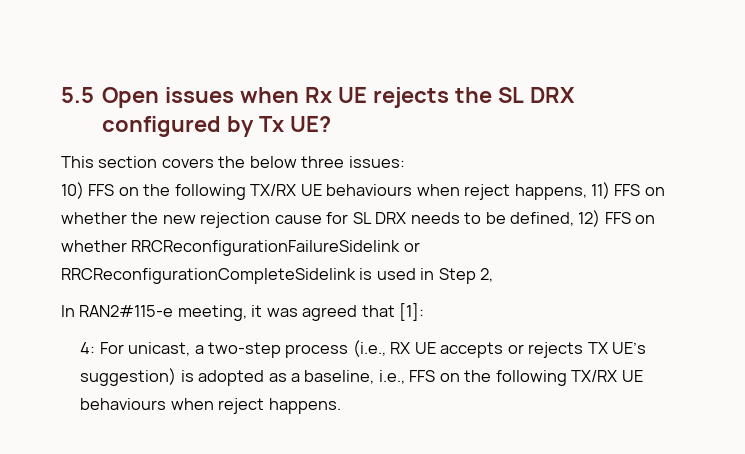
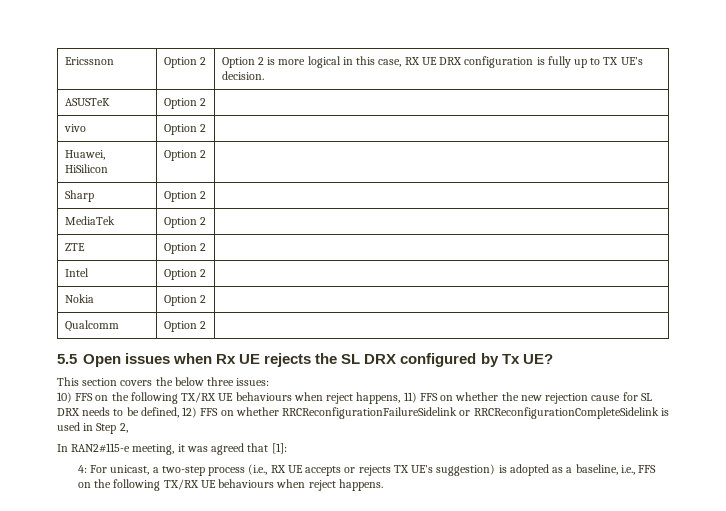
(61, 95) none -> [64,57,114,65] [163,57,206,68] [221,56,643,68] [221,71,264,80] [64,98,110,106] [163,98,206,109] [63,124,86,132] [163,124,206,135] [64,150,105,160] [64,164,108,173] [163,150,206,161] [64,190,94,202] [163,191,206,202] [64,216,115,225] [163,217,206,228] [64,243,85,251] [163,243,206,254] [64,268,89,277] [163,269,206,280] [64,294,94,303] [163,295,206,306] [64,320,119,332] [163,321,206,332] Ericssnon | Option 2 | Option 2 is more logical in this case, RX UE DRX configuration is fully up to TX UE’s decision. // ASUSTeK | Option 2 | // vivo | Option 2 | // Huawei, HiSilicon | Option 2 | // Sharp | Option 2 | // MediaTek | Option 2 | // ZTE | Option 2 | // Intel | Option 2 | // Nokia | Option 2 | // Qualcomm | Option 2 | //

